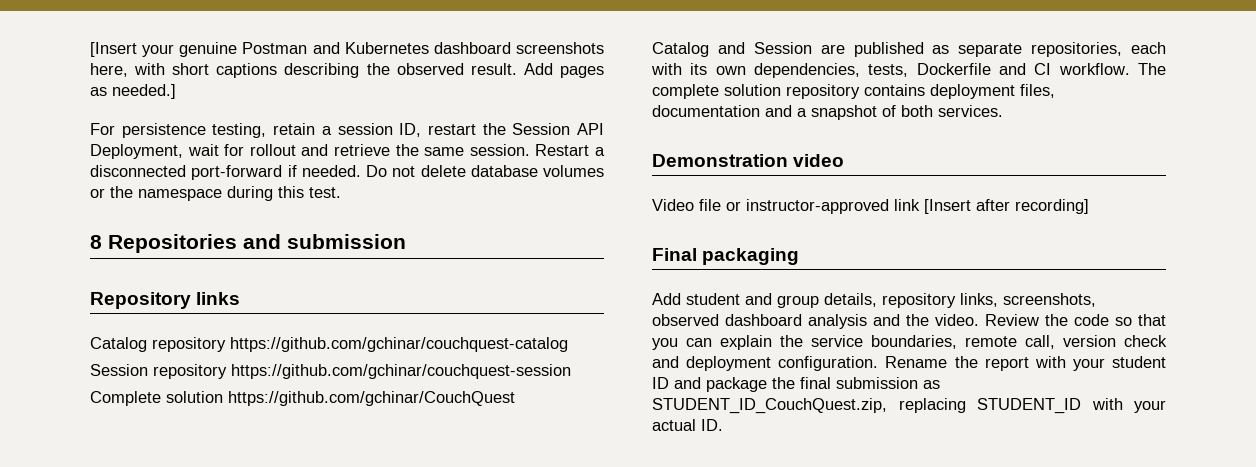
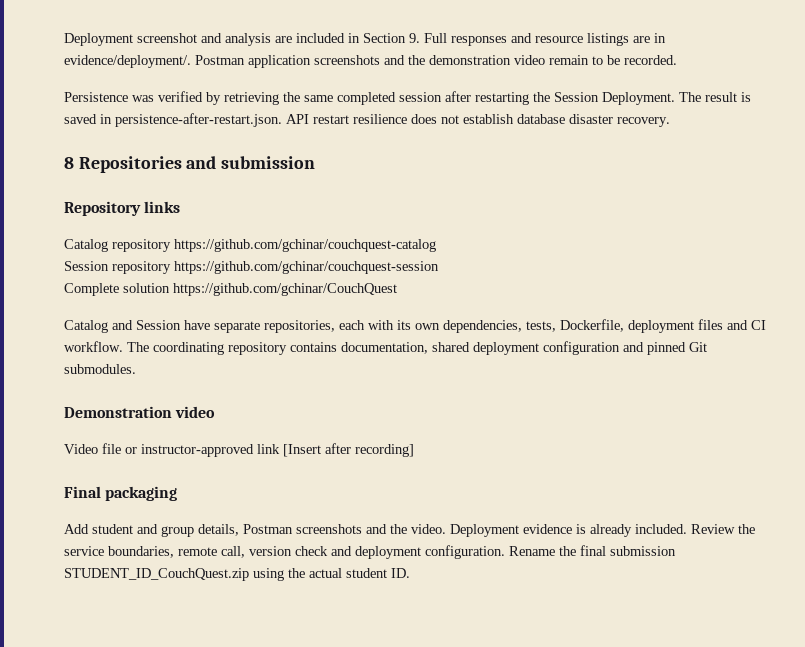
[90,42,604,57] [90,63,604,78] [90,84,176,99] [90,123,604,138] [90,144,606,159] [90,165,604,180] [90,186,341,201] [Insert your genuine Postman and Kubernetes dashboard screenshots here, with short captions describing the observed result. Add pages as needed.] // For persistence testing, retain a session ID, restart the Session API Deployment, wait for rollout and retrieve the same session. Restart a disconnected port-forward if needed. Do not delete database volumes or the namespace during this test. -> [64,33,666,46] [64,55,677,68] [64,91,751,105] [64,113,670,127] Deployment screenshot and analysis are included in Section 9. Full responses and resource listings are in evidence/deployment/. Postman application screenshots and the demonstration video remain to be recorded. // Persistence was verified by retrieving the same completed session after restarting the Session Deployment. The result is saved in persistence-after-restart.json. API restart resilience does not establish database disaster recovery.
[820,42,950,57] are published as -> [184,320,210,330] have
[916,63,991,75] Dockerfile -> [560,319,723,333] Dockerfile, deployment files
[652,84,1055,99] [652,105,1003,120] complete solution repository contains deployment files, documentation and a snapshot of both services. -> [153,341,707,355] [64,364,136,374] coordinating repository contains documentation, shared deployment configuration and pinned Git submodules.
[882,293,1096,308] [652,314,1166,329] [652,335,772,350] repository links, screenshots, observed dashboard analysis and the video. Review the code so that you can explain -> [243,524,735,537] Postman screenshots and the video. Deployment evidence is already included. Review
[984,356,1166,371] [652,377,940,392] [652,398,1166,414] [652,419,696,431] report with your student ID and package the final submission as STUDENT_ID_CouchQuest.zip, replacing STUDENT_ID with your actual -> [580,545,676,556] [64,568,387,581] final submission STUDENT_ID_CouchQuest.zip using the actual student

